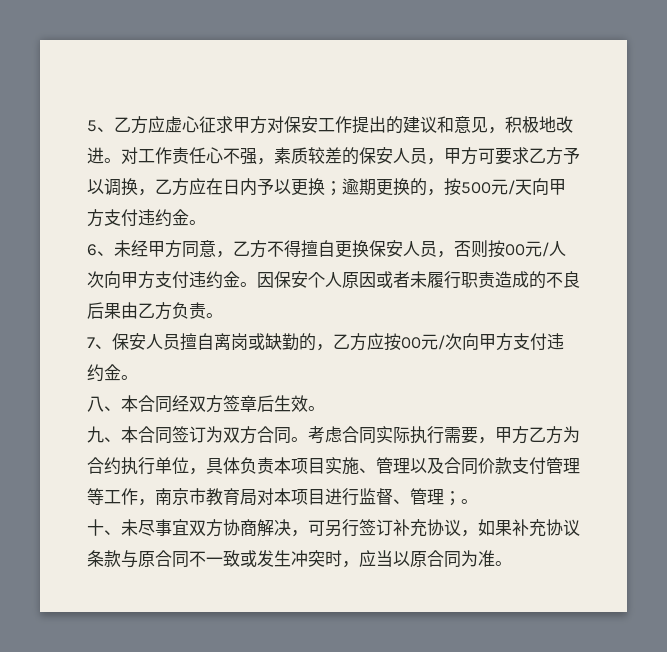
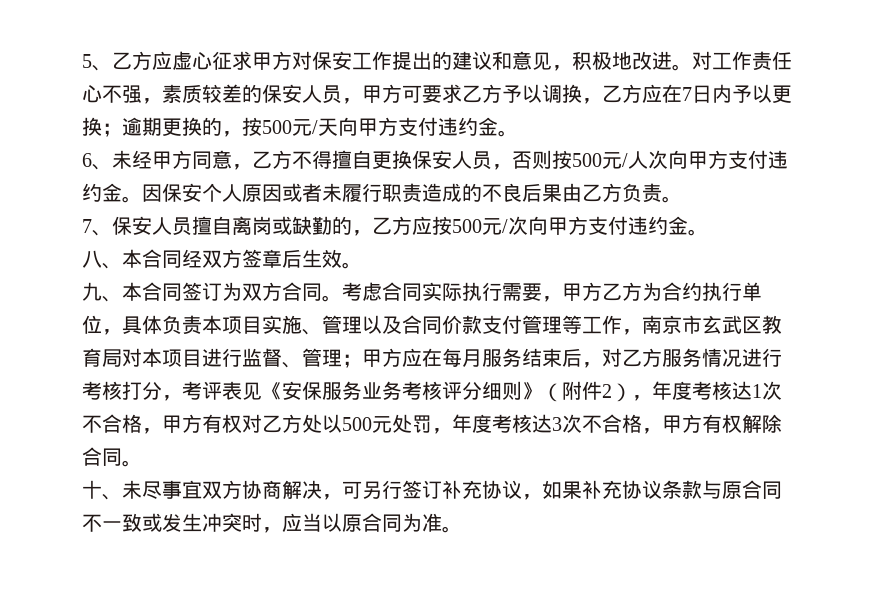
(223, 186) none -> [682,87,692,101] 7
[505,244,525,256] 00 -> [572,153,602,167] 500
[401,337,421,349] 00 -> [452,219,482,233] 500
(206, 496) none -> [702,315,762,334] 玄武区
(461, 498) none -> [362,348,782,368] [82,381,782,402] [82,414,782,434] [82,447,122,466] 甲方应在每月服务结束后，对乙方服务情况进行考核打分，考评表见《安保服务业务考核评分细则》（附件2），年度考核达1次不合格，甲方有权对乙方处以500元处罚，年度考核达3次不合格，甲方有权解除合同

